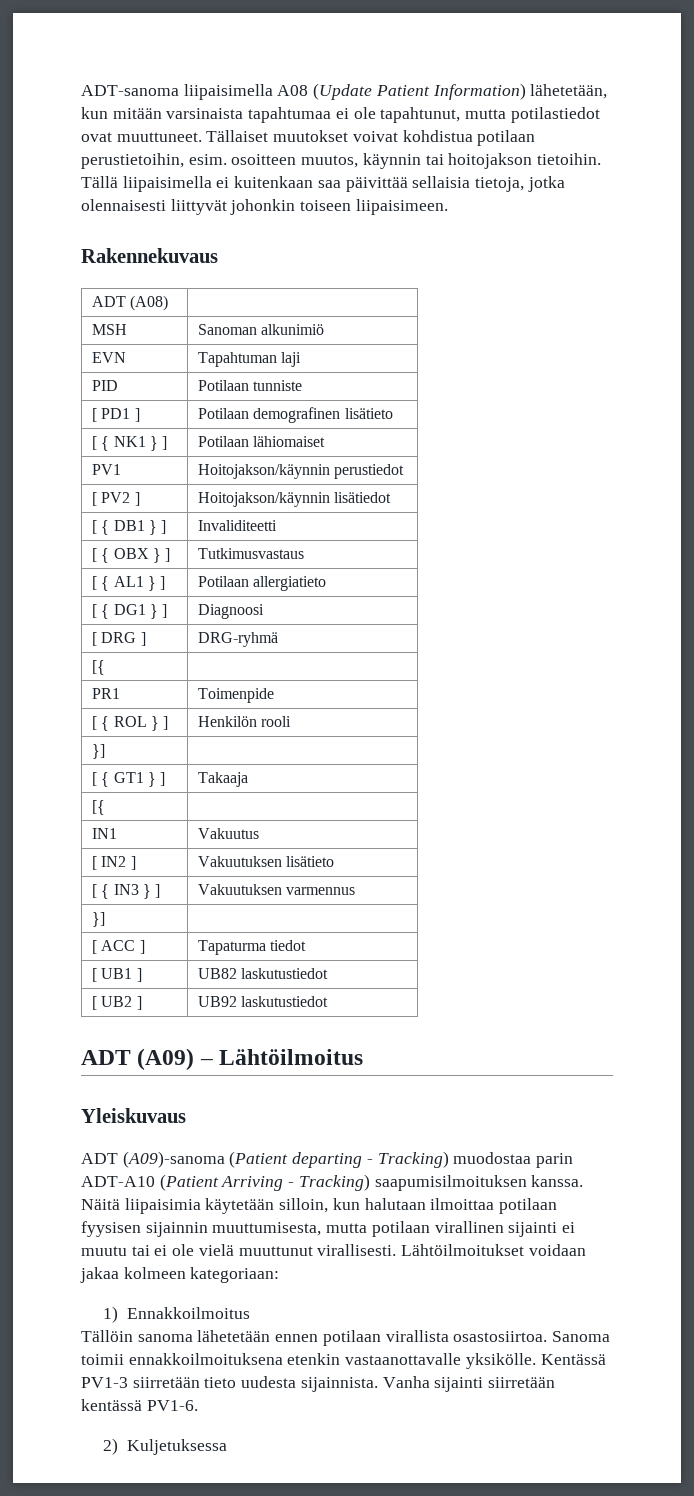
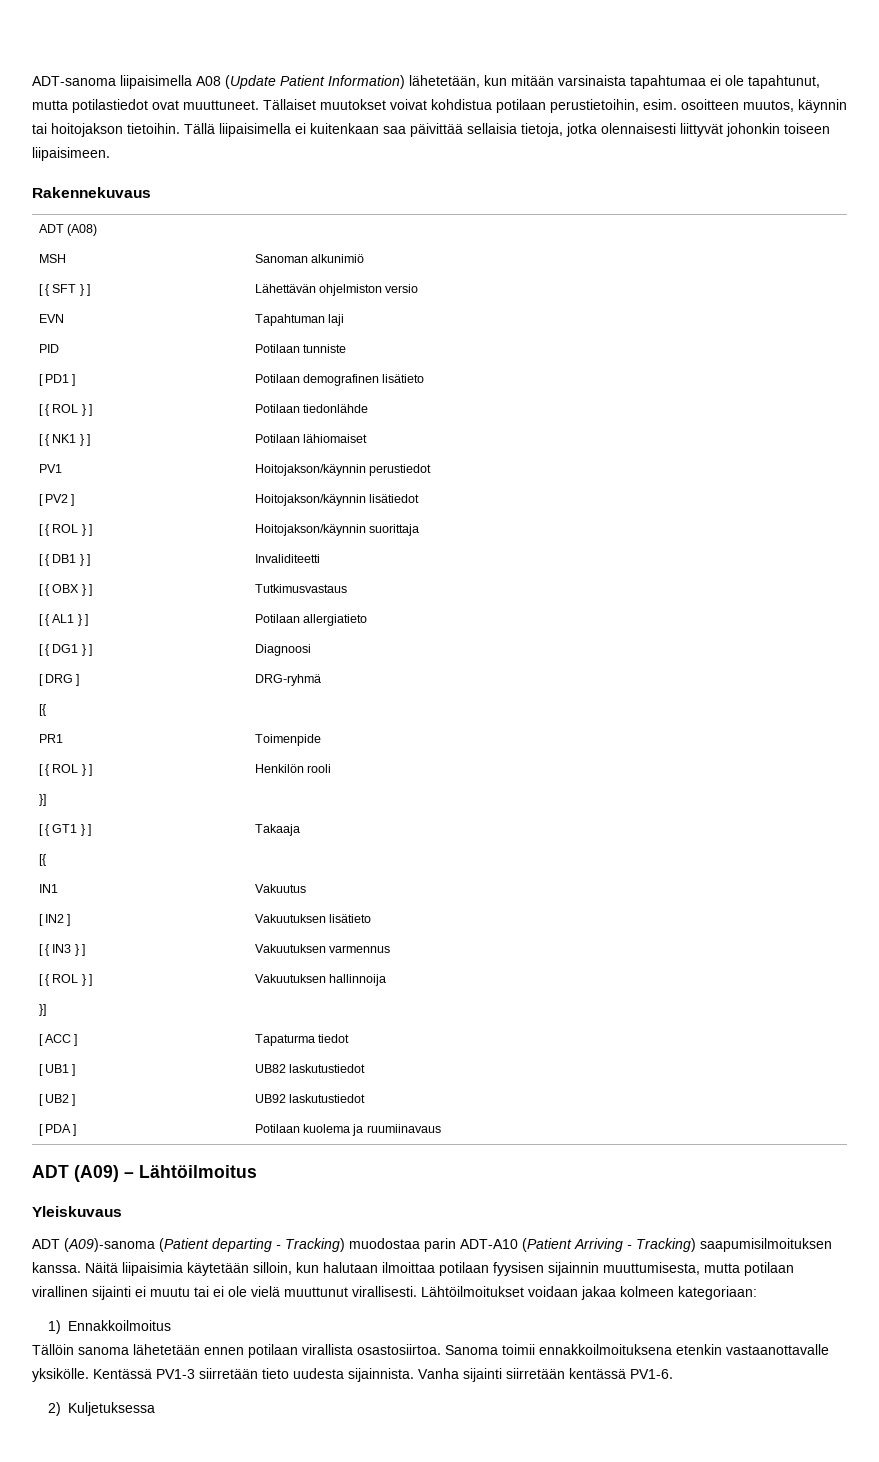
(325, 329) none -> [38,284,91,296] [254,284,419,296] // [ { SFT } ] | Lähettävän ohjelmiston versio
(393, 413) none -> [38,404,93,416] [254,404,369,413] // [ { ROL } ] | Potilaan tiedonlähde
(392, 497) none -> [38,524,93,536] [254,524,420,536] // [ { ROL } ] | Hoitojakson/käynnin suorittaja
(356, 891) none -> [38,974,93,986] [254,974,387,986] // [ { ROL } ] | Vakuutuksen hallinnoija
(329, 1001) none -> [38,1124,77,1136] [254,1124,441,1136] // [ PDA ] | Potilaan kuolema ja ruumiinavaus

